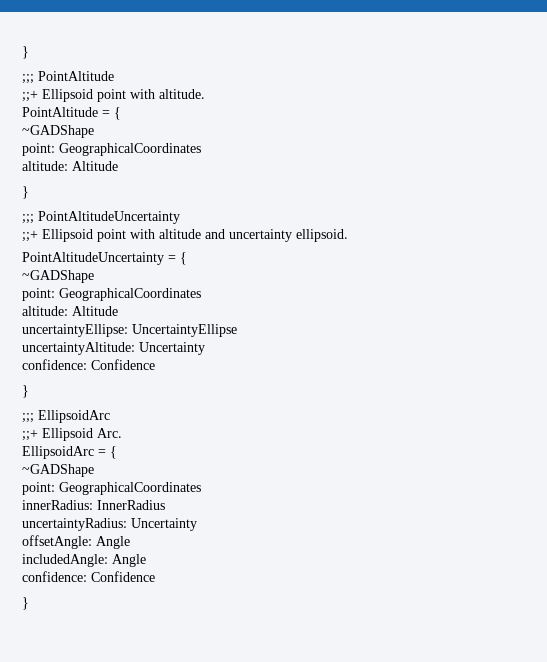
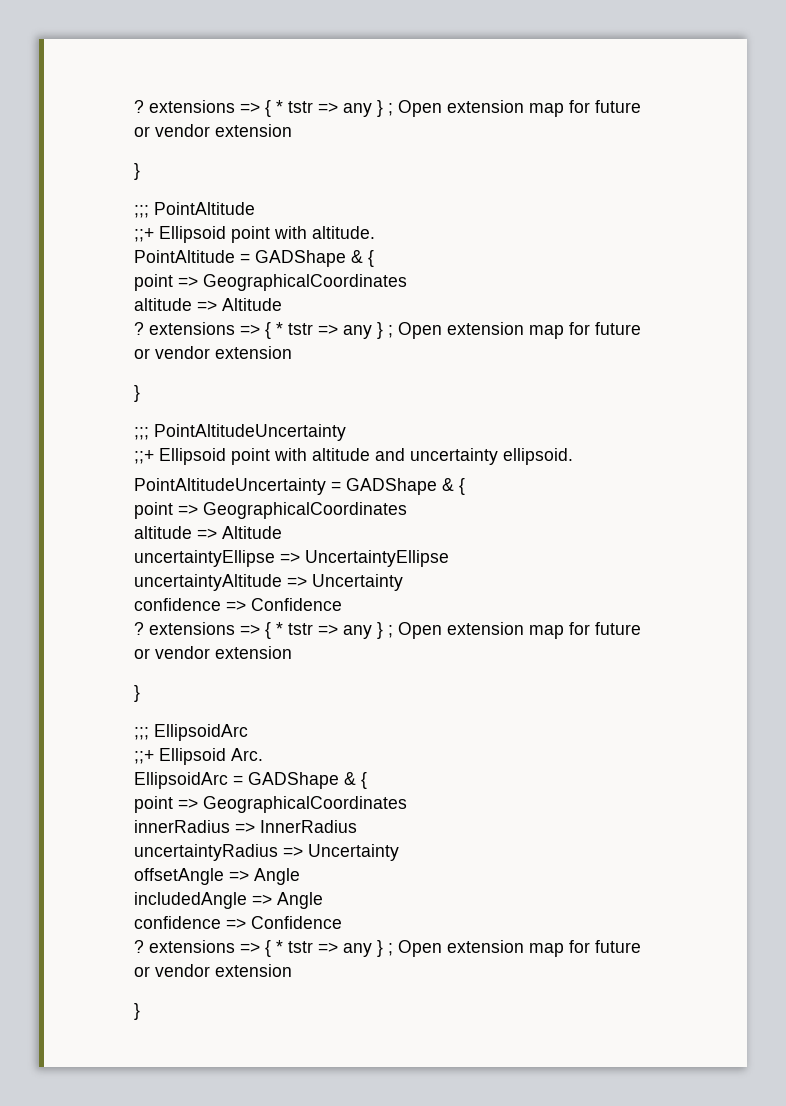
(22, 52) none -> [134,100,641,117] [134,124,292,137] ? extensions => { * tstr => any } ; Open extension map for future or vendor extension //
[114,107,121,120] [22,125,94,138] [22,143,201,156] [22,161,118,171] { // ~GADShape // point: GeographicalCoordinates // altitude: Altitude -> [255,250,374,267] [134,274,407,291] [134,298,282,311] [134,322,641,339] [134,346,292,359] GADShape & { // point => GeographicalCoordinates // altitude => Altitude // ? extensions => { * tstr => any } ; Open extension map for future or vendor extension
[180,252,187,265] [22,270,94,283] [22,288,201,301] [22,306,118,316] [22,324,128,337] { // ~GADShape // point: GeographicalCoordinates // altitude: Altitude // uncertaintyEllipse: -> [346,478,465,495] [134,502,407,519] [134,526,282,539] [134,550,300,567] GADShape & { // point => GeographicalCoordinates // altitude => Altitude // uncertaintyEllipse =>
[22,342,205,355] [22,359,155,370] uncertaintyAltitude: Uncertainty // confidence: Confidence -> [134,574,403,591] [134,598,342,611] [134,622,641,639] [134,646,292,659] uncertaintyAltitude => Uncertainty // confidence => Confidence // ? extensions => { * tstr => any } ; Open extension map for future or vendor extension
[110,446,117,459] [22,464,94,477] [22,482,201,495] [22,500,93,510] { // ~GADShape // point: GeographicalCoordinates // innerRadius: -> [248,772,367,789] [134,796,407,813] [134,820,255,833] GADShape & { // point => GeographicalCoordinates // innerRadius =>
[22,518,197,531] [22,535,130,549] [22,554,146,567] [22,571,155,582] uncertaintyRadius: Uncertainty // offsetAngle: Angle // includedAngle: Angle // confidence: Confidence -> [134,844,399,861] [134,868,300,885] [134,892,323,909] [134,916,342,929] [134,940,641,957] [134,964,292,977] uncertaintyRadius => Uncertainty // offsetAngle => Angle // includedAngle => Angle // confidence => Confidence // ? extensions => { * tstr => any } ; Open extension map for future or vendor extension

